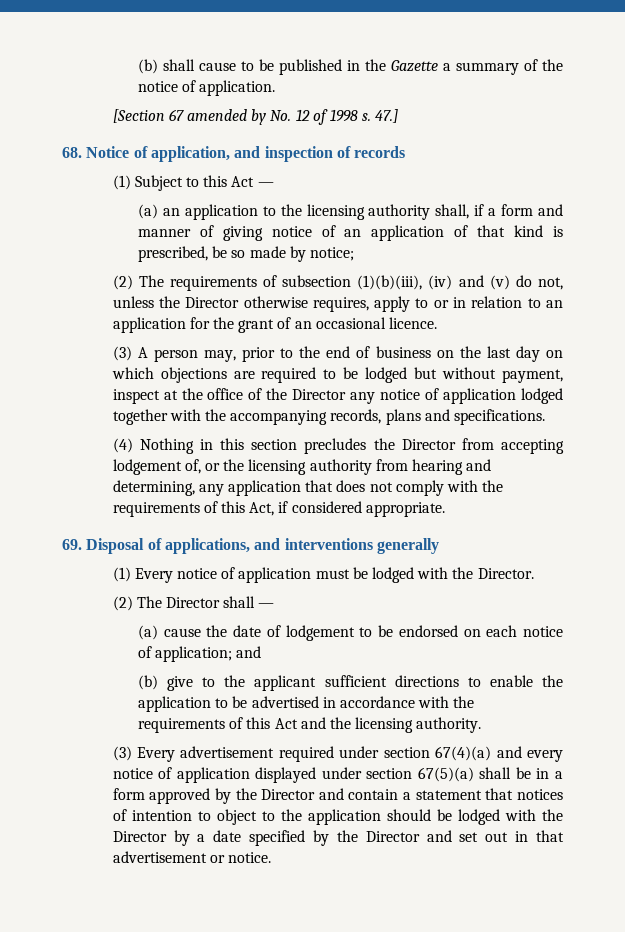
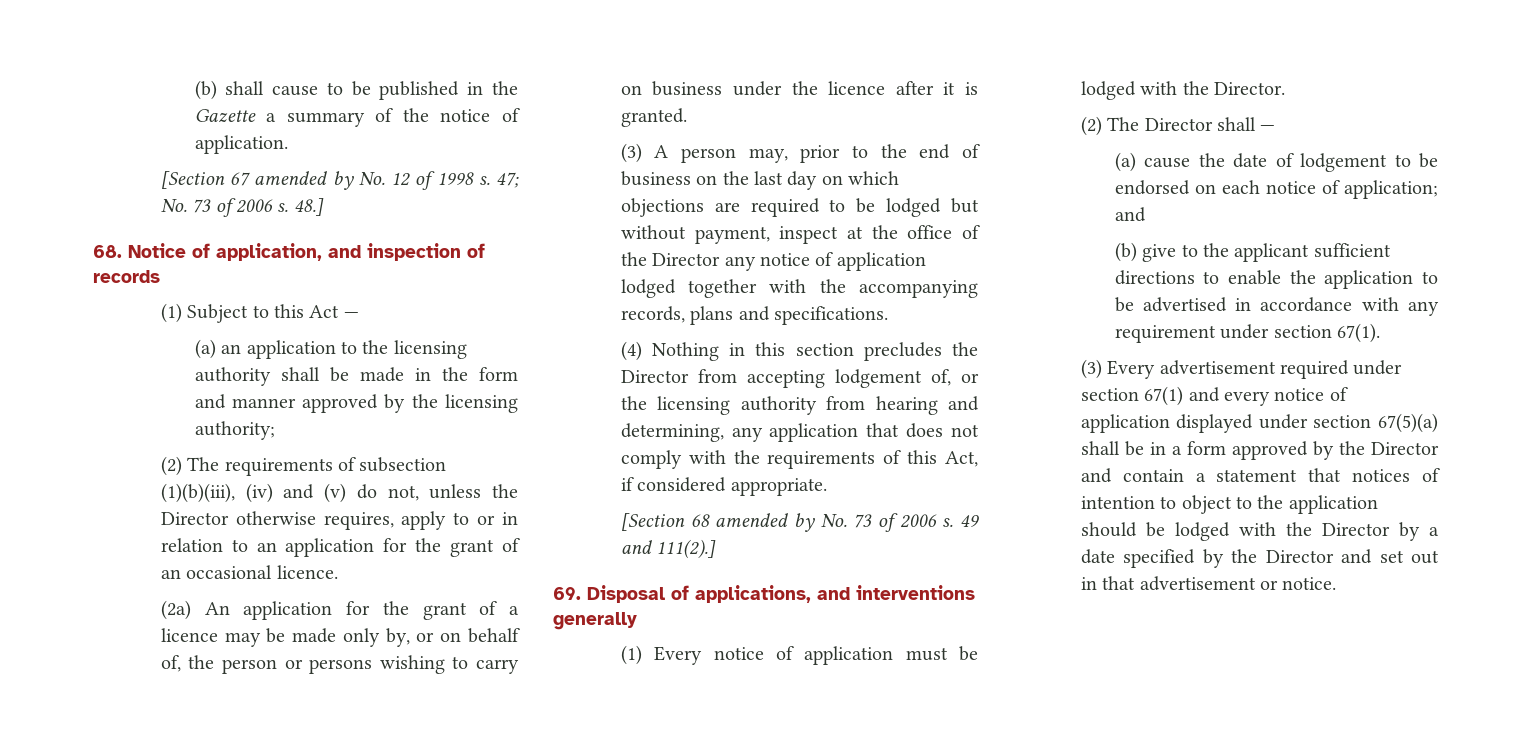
[375,109,399,123] 47.] -> [496,172,519,188] [160,198,324,217] 47; No. 73 of 2006 s. 48.]
[435,204,564,219] [137,225,564,241] [137,246,354,262] shall, if a form and manner of giving notice of an application of that kind is prescribed, be so made by notice; -> [280,367,519,382] [194,394,518,413] [194,421,275,440] shall be made in the form and manner approved by the licensing authority;
(437, 323) none -> [160,600,519,620] [160,628,520,647] [160,655,519,674] [620,81,978,96] [620,108,687,127] // (2a) An application for the grant of a licence may be made only by, or on behalf of, the person or persons wishing to carry on business under the licence after it is granted.
(445, 509) none -> [620,513,980,532] [620,539,717,559] // [Section 68 amended by No. 73 of 2006 s. 49 and 111(2).]
[453,696,475,708] [137,717,482,733] the requirements of this Act and the licensing authority. -> [1408,301,1439,316] [1114,323,1380,343] any requirement under section 67(1).
[435,746,492,761] 67(4)(a) -> [1144,386,1184,406] 67(1)

